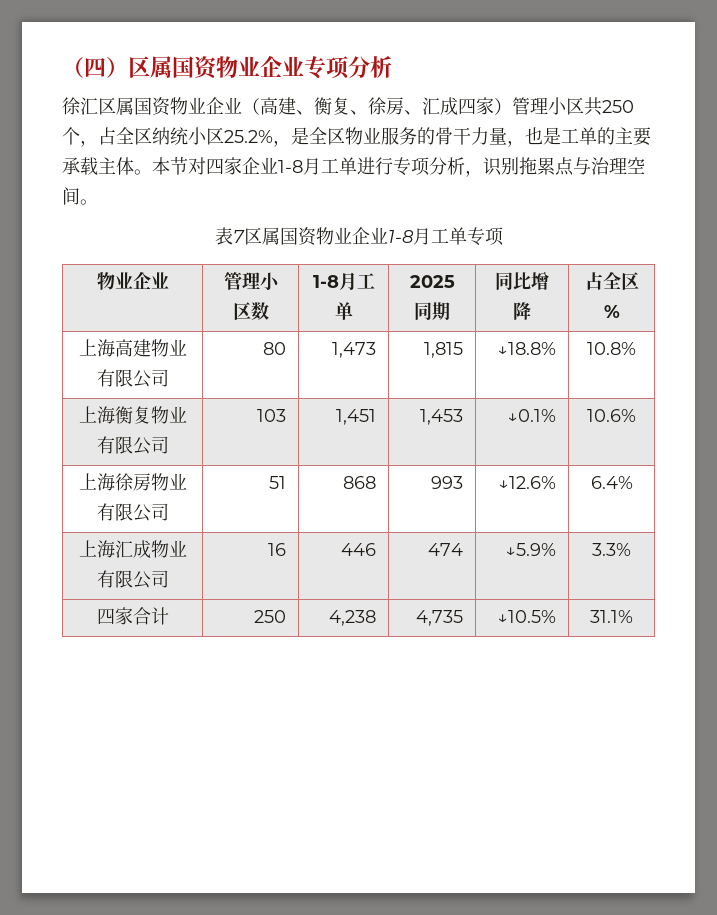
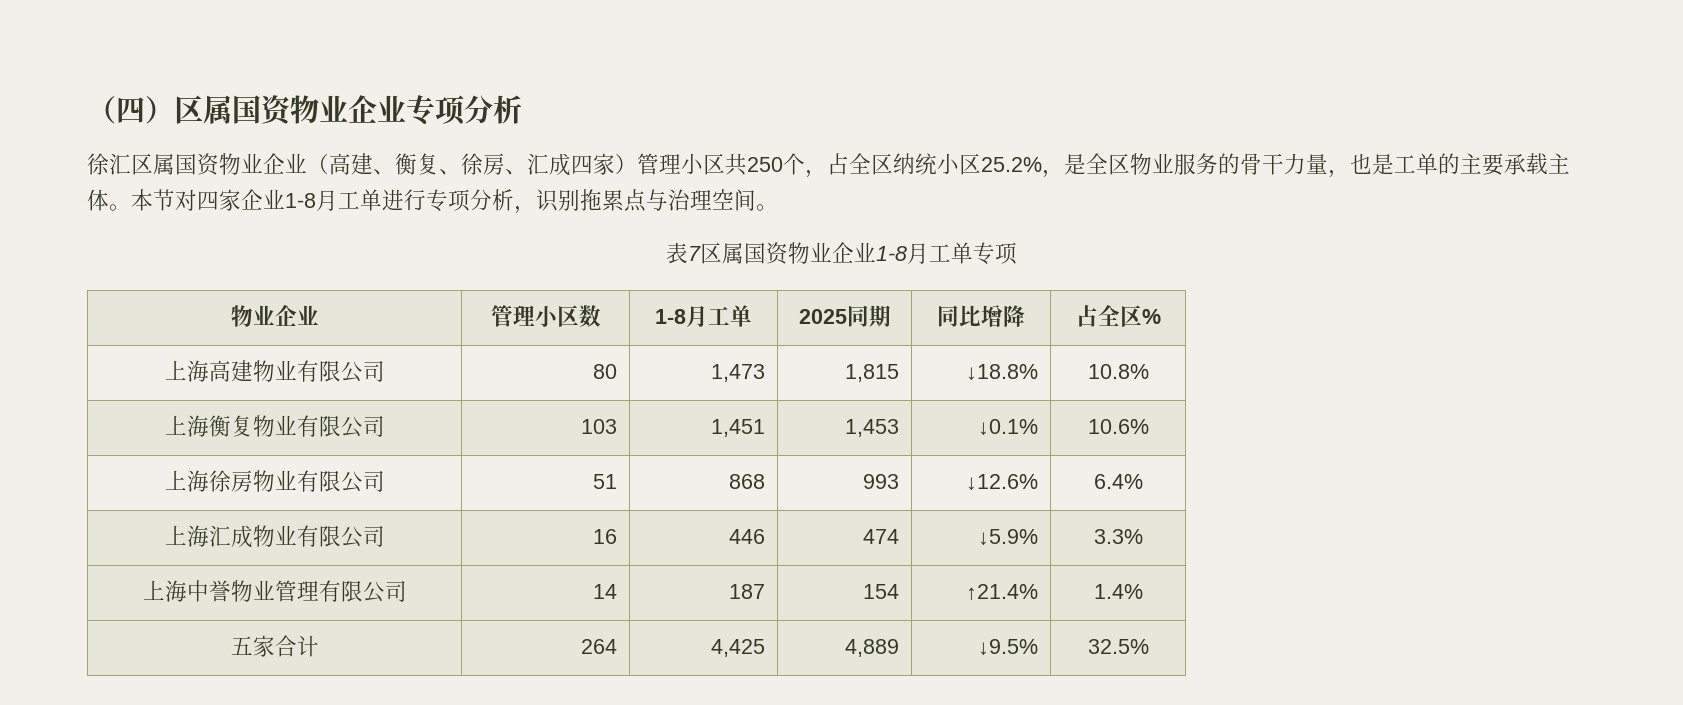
[96,607,169,625] [253,610,286,623] [328,610,376,626] [415,610,463,626] [496,610,556,623] [590,610,633,623] 四家合计 | 250 | 4,238 | 4,735 | ↓10.5% | 31.1% -> [142,580,407,603] [592,584,617,599] [728,584,765,599] [862,584,899,599] [965,584,1038,600] [1093,584,1143,599] [230,635,319,657] [580,639,617,654] [710,639,765,657] [844,639,899,657] [977,639,1038,655] [1087,639,1149,654] 上海中誉物业管理有限公司 | 14 | 187 | 154 | ↑21.4% | 1.4% // 五家合计 | 264 | 4,425 | 4,889 | ↓9.5% | 32.5%

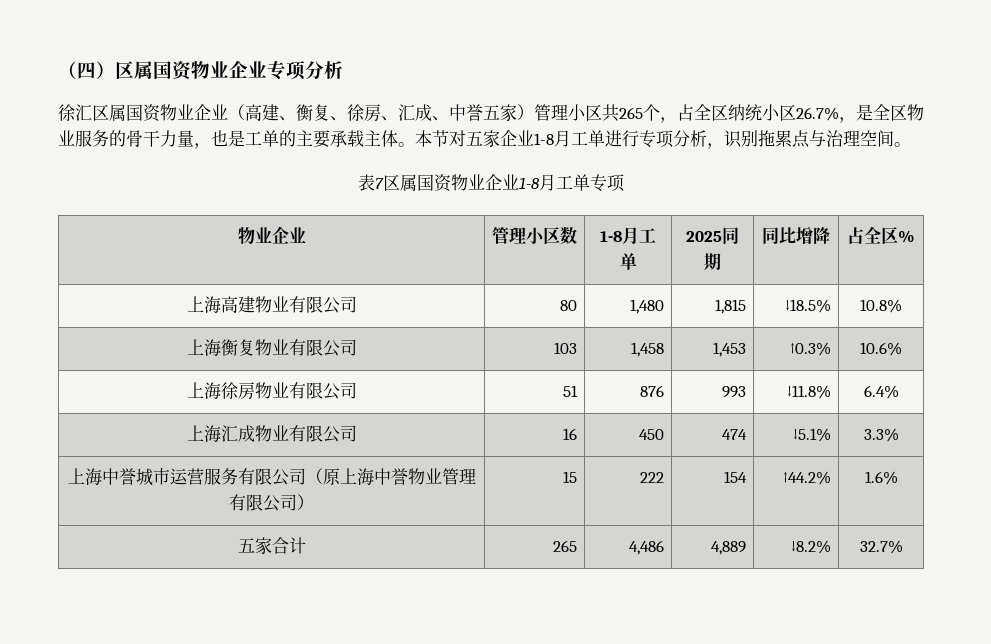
[571,155,593,174] 四 -> [432,104,500,121] 、中誉五
[747,157,783,172] 250 -> [619,107,643,119] 265
[981,157,1042,172] 25.2% -> [796,107,839,121] 26.7%
[197,191,219,210] 四 -> [466,131,483,146] 五
[710,364,765,382] 1,473 -> [630,299,665,314] 1,480
[965,364,1038,380] ↓18.8% -> [785,299,832,313] ↓18.5%
[710,419,765,437] 1,451 -> [631,342,665,357] 1,458
[977,419,1038,435] ↓0.1% -> [790,342,832,356] ↑0.3%
[728,474,765,489] 868 -> [640,385,665,397] 876
[965,474,1038,490] ↓12.6% -> [787,385,832,399] ↓11.8%
[728,529,765,544] 446 -> [639,429,665,440] 450
[977,529,1038,545] ↓5.9% -> [793,428,832,442] ↓5.1%
(231, 591) none -> [135,468,408,486] 城市运营服务有限公司（原上海中誉
[592,584,617,599] [728,584,765,599] | 14 | 187 -> [297,494,314,510] [563,471,578,483] [640,472,665,483] ） | 15 | 222
[965,584,1038,600] [1093,584,1143,599] ↑21.4% | 1.4% -> [783,471,832,485] [864,471,898,485] ↑44.2% | 1.6%
[580,639,617,654] [710,639,765,657] 264 | 4,425 -> [553,540,578,552] [629,540,665,555] 265 | 4,486
[977,639,1038,655] [1087,639,1149,654] ↓9.5% | 32.5% -> [791,540,832,554] [859,540,903,554] ↓8.2% | 32.7%

